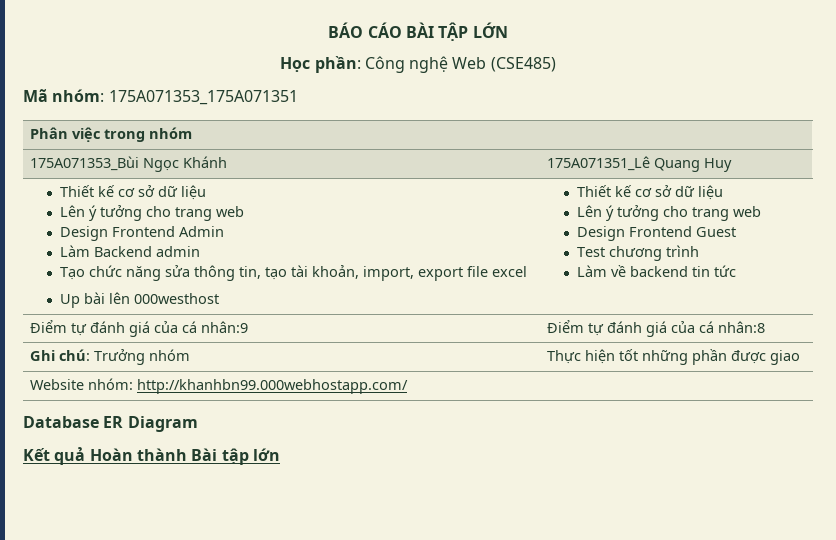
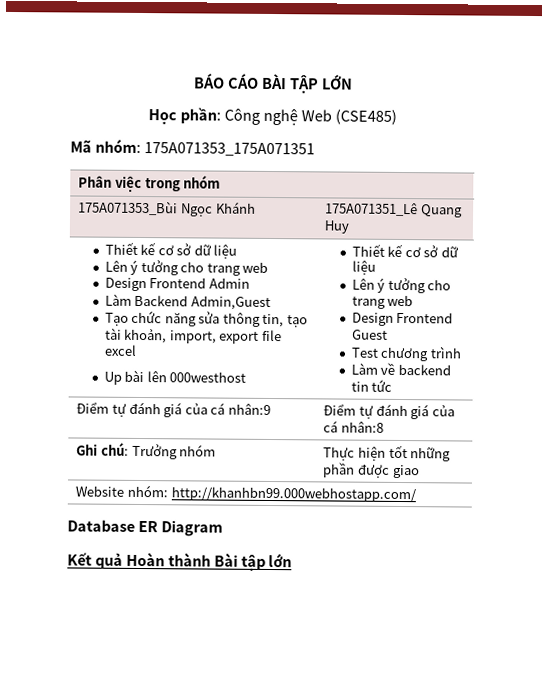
[156,246,201,257] admin -> [190,295,271,310] Admin,Guest

